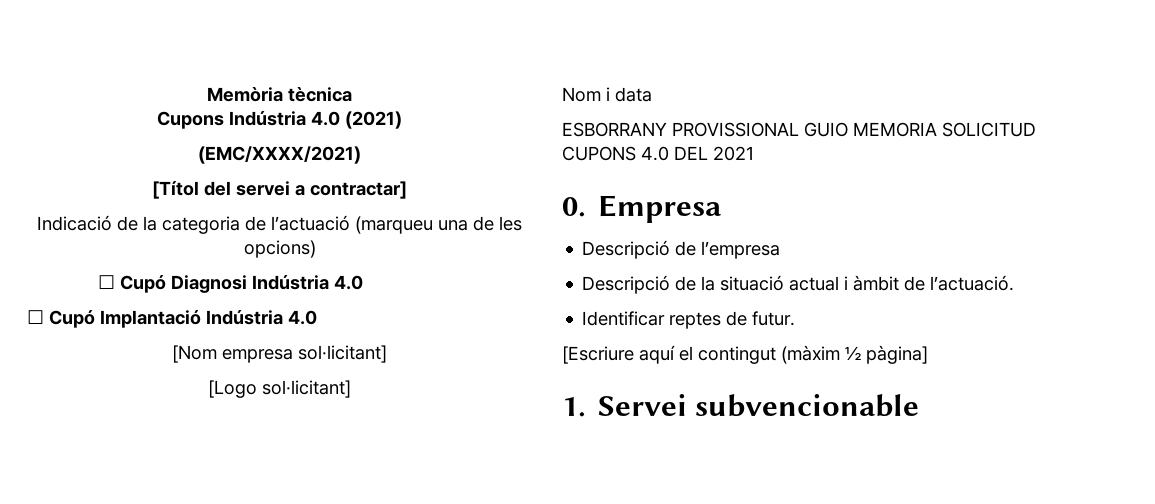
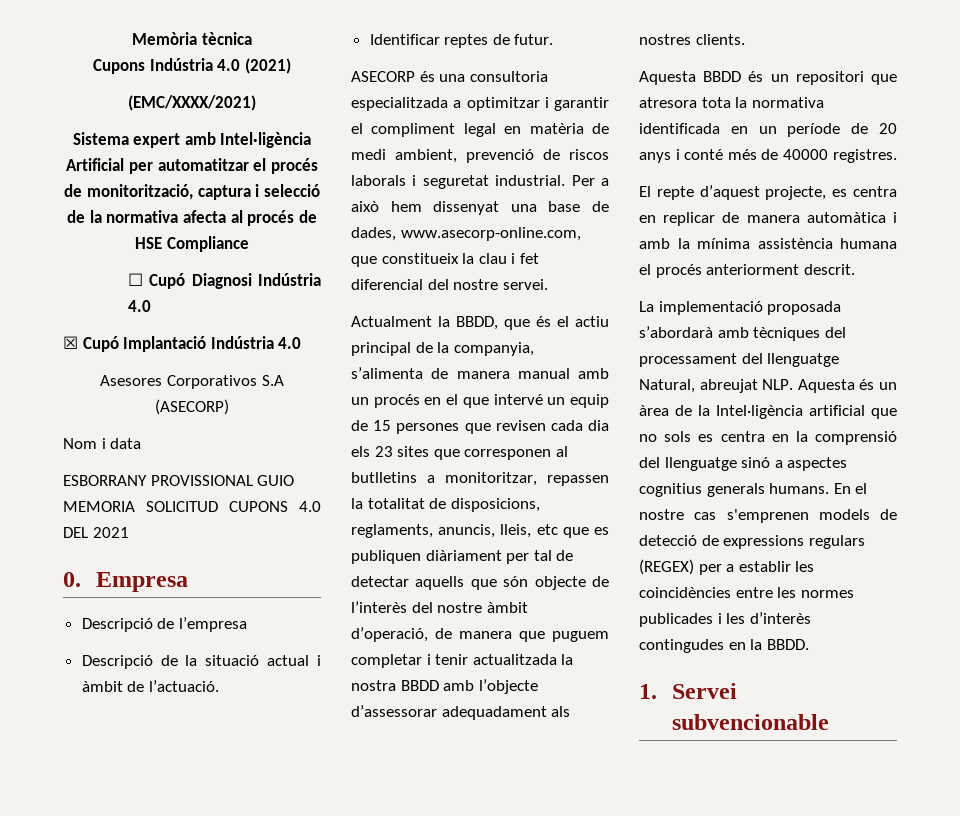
[152,181,407,199] [37,215,522,234] [243,240,316,258] [Títol del servei a contractar] // Indicació de la categoria de l’actuació (marqueu una de les opcions) -> [72,132,312,148] [66,158,318,174] [64,184,320,200] [67,210,317,226] [135,236,249,252] Sistema expert amb Intel·ligència Artificial per automatitzar el procés de monitorització, captura i selecció de la normativa afecta al procés de HSE Compliance
[27,310,44,324] ☐ -> [63,336,78,349] ☒
[172,345,387,363] [208,380,351,398] [Nom empresa sol·licitant] // [Logo sol·licitant] -> [100,375,284,389] [155,399,229,415] Asesores Corporativos S.A (ASECORP)
[562,345,928,364] [Escriure aquí el contingut (màxim ½ pàgina] -> [351,71,548,82] [351,97,609,111] [351,123,609,137] [351,149,609,163] [351,175,609,189] [351,201,609,215] [351,227,581,241] [351,253,539,267] [351,279,548,290] [351,316,609,330] [351,342,534,356] [351,367,609,379] [351,394,609,408] [351,420,609,434] [351,446,568,460] [351,472,609,486] [351,498,540,512] [351,524,609,538] [351,550,574,564] [351,576,609,590] [351,601,528,613] [351,627,609,642] [351,654,574,668] [351,679,538,694] [351,705,571,720] [639,34,745,45] [639,71,897,85] [639,97,824,108] [639,123,897,137] [639,149,897,163] [639,185,897,200] [639,212,897,226] [639,238,897,249] [639,264,855,278] [639,301,842,315] [639,326,846,341] [639,353,840,367] [639,379,897,393] [639,405,897,419] [639,431,897,445] [639,457,848,471] [639,483,868,497] [639,509,897,523] [639,535,865,549] [639,559,815,575] [639,587,854,598] [639,612,811,627] [639,639,809,653] ASECORP és una consultoria especialitzada a optimitzar i garantir el compliment legal en matèria de medi ambient, prevenció de riscos laborals i seguretat industrial. Per a això hem dissenyat una base de dades, www.asecorp-online.com, que constitueix la clau i fet diferencial del nostre servei. // Actualment la BBDD, que és el actiu principal de la companyia, s’alimenta de manera manual amb un procés en el que intervé un equip de 15 persones que revisen cada dia els 23 sites que corresponen al butlletins a monitoritzar, repassen la totalitat de disposicions, reglaments, anuncis, lleis, etc que es publiquen diàriament per tal de detectar aquells que són objecte de l’interès del nostre àmbit d’operació, de manera que puguem completar i tenir actualitzada la nostra BBDD amb l’objecte d’assessorar adequadament als nostres clients. // Aquesta BBDD és un repositori que atresora tota la normativa identificada en un període de 20 anys i conté més de 40000 registres. // El repte d’aquest projecte, es centra en replicar de manera automàtica i amb la mínima assistència humana el procés anteriorment descrit. // La implementació proposada s’abordarà amb tècniques del processament del llenguatge Natural, abreujat NLP. Aquesta és un àrea de la Intel·ligència artificial que no sols es centra en la comprensió del llenguatge sinó a aspectes cognitius generals humans. En el nostre cas s'emprenen models de detecció de expressions regulars (REGEX) per a establir les coincidències entre les normes publicades i les d’interès contingudes en la BBDD.

